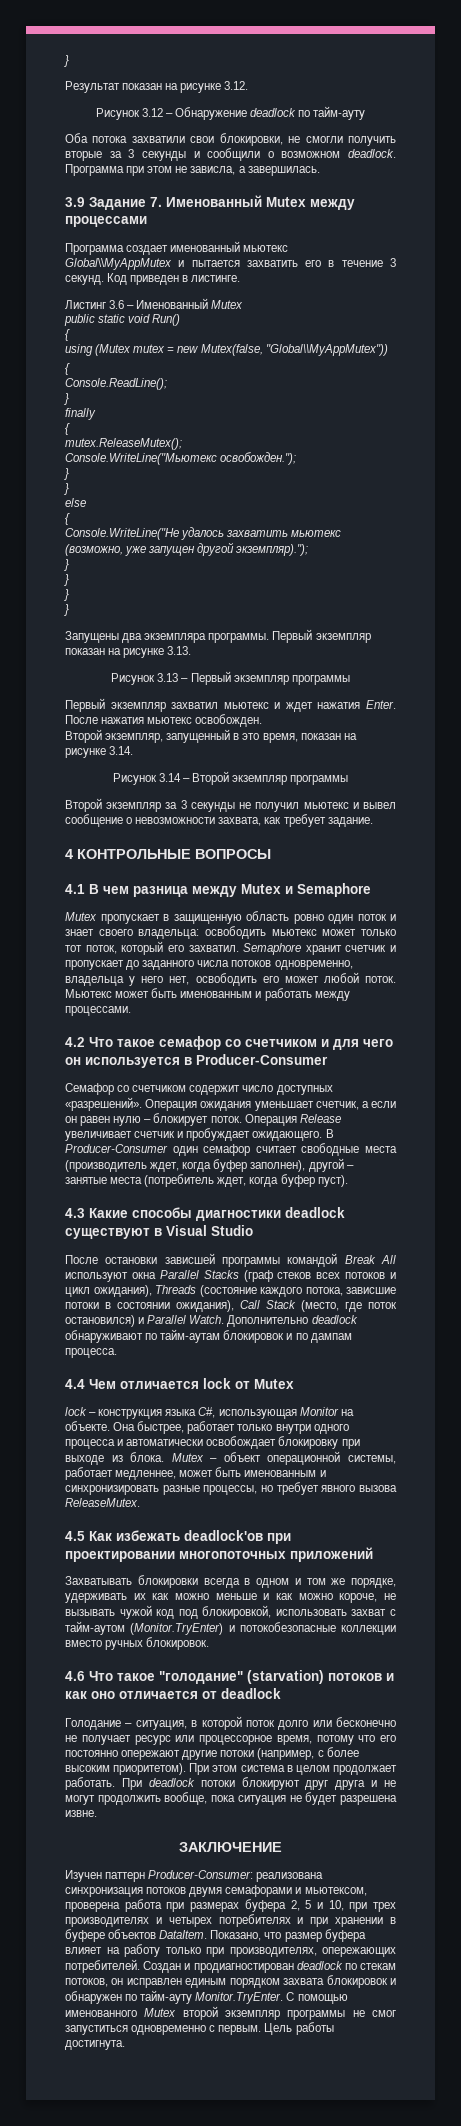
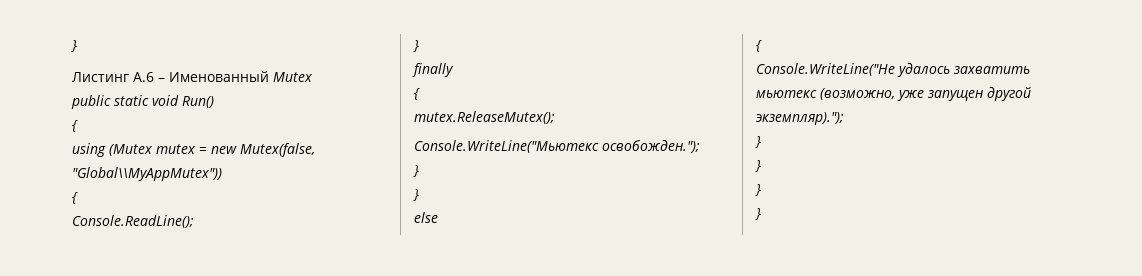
[64,55,69,67] [65,81,249,93] [95,106,366,120] [65,133,396,146] [65,148,396,161] [65,164,320,176] [65,195,355,210] [65,216,147,227] [65,241,289,255] [65,258,396,270] [65,273,241,285] } // Результат показан на рисунке 3.12. // Рисунок 3.12 – Обнаружение deadlock по тайм-ауту // Оба потока захватили свои блокировки, не смогли получить вторые за 3 секунды и сообщили о возможном deadlock. Программа при этом не зависла, а завершилась. // 3.9 Задание 7. Именованный Mutex между процессами // Программа создает именованный мьютекс Global\\MyAppMutex и пытается захватить его в течение 3 секунд. Код приведен в листинге. -> [71,40,77,52] }
[109,300,125,309] 3.6 -> [133,72,154,82] А.6
[65,629,371,643] [65,646,192,658] [111,671,350,685] [65,698,396,712] [65,714,263,727] [65,729,357,743] [65,746,134,758] [112,771,349,785] [65,798,396,812] [65,814,373,827] [65,849,271,859] [65,883,371,897] [65,911,396,924] [65,926,396,939] [65,941,396,955] [65,960,353,970] [65,972,396,986] [65,988,350,1001] [65,1006,131,1016] [65,1036,393,1050] [65,1054,328,1068] [65,1083,333,1095] [65,1097,396,1111] [65,1113,341,1126] [65,1128,334,1141] [65,1143,397,1156] [65,1158,354,1172] [65,1174,348,1187] [65,1207,345,1221] [65,1225,253,1239] [65,1253,396,1267] [65,1270,396,1282] [65,1285,396,1297] [65,1300,397,1312] [65,1315,358,1327] [65,1329,352,1343] [65,1348,117,1358] [65,1378,294,1389] [65,1407,354,1419] [65,1421,349,1434] [65,1436,360,1449] [65,1451,396,1465] [65,1467,326,1480] [65,1482,397,1495] [65,1498,140,1507] [65,1530,291,1544] [65,1547,373,1562] [65,1575,396,1588] [65,1593,396,1603] [65,1605,396,1619] [65,1621,396,1635] [65,1637,210,1650] [65,1670,394,1684] [65,1688,281,1699] [65,1716,396,1730] [65,1735,396,1745] [65,1747,359,1760] [65,1763,397,1775] [65,1777,396,1790] [65,1792,398,1805] [65,1810,97,1817] [179,1842,282,1852] [65,1870,324,1882] [65,1885,367,1897] [65,1899,396,1912] [65,1914,396,1927] [65,1929,366,1942] [65,1944,396,1957] [65,1959,396,1973] [65,1975,396,1988] [65,1990,348,2004] [65,2006,396,2020] [65,2022,334,2035] [65,2040,125,2050] // Запущены два экземпляра программы. Первый экземпляр показан на рисунке 3.13. // Рисунок 3.13 – Первый экземпляр программы // Первый экземпляр захватил мьютекс и ждет нажатия Enter. После нажатия мьютекс освобожден. // Второй экземпляр, запущенный в это время, показан на рисунке 3.14. // Рисунок 3.14 – Второй экземпляр программы // Второй экземпляр за 3 секунды не получил мьютекс и вывел сообщение о невозможности захвата, как требует задание. // 4 КОНТРОЛЬНЫЕ ВОПРОСЫ // 4.1 В чем разница между Mutex и Semaphore // Mutex пропускает в защищенную область ровно один поток и знает своего владельца: освободить мьютекс может только тот поток, который его захватил. Semaphore хранит счетчик и пропускает до заданного числа потоков одновременно, владельца у него нет, освободить его может любой поток. Мьютекс может быть именованным и работать между процессами. // 4.2 Что такое семафор со счетчиком и для чего он используется в Producer-Consumer // Семафор со счетчиком содержит число доступных «разрешений». Операция ожидания уменьшает счетчик, а если он равен нулю – блокирует поток. Операция Release увеличивает счетчик и пробуждает ожидающего. В Producer-Consumer один семафор считает свободные места (производитель ждет, когда буфер заполнен), другой – занятые места (потребитель ждет, когда буфер пуст). // 4.3 Какие способы диагностики deadlock существуют в Visual Studio // После остановки зависшей программы командой Break All используют окна Parallel Stacks (граф стеков всех потоков и цикл ожидания), Threads (состояние каждого потока, зависшие потоки в состоянии ожидания), Call Stack (место, где поток остановился) и Parallel Watch. Дополнительно deadlock обнаруживают по тайм-аутам блокировок и по дампам процесса. // 4.4 Чем отличается lock от Mutex // lock – конструкция языка C#, использующая Monitor на объекте. Она быстрее, работает только внутри одного процесса и автоматически освобождает блокировку при выходе из блока. Mutex – объект операционной системы, работает медленнее, может быть именованным и синхронизировать разные процессы, но требует явного вызова ReleaseMutex. // 4.5 Как избежать deadlock'ов при проектировании многопоточных приложений // Захватывать блокировки всегда в одном и том же порядке, удерживать их как можно меньше и как можно короче, не вызывать чужой код под блокировкой, использовать захват с тайм-аутом (Monitor.TryEnter) и потокобезопасные коллекции вместо ручных блокировок. // 4.6 Что такое "голодание" (starvation) потоков и как оно отличается от deadlock // Голодание – ситуация, в которой поток долго или бесконечно не получает ресурс или процессорное время, потому что его постоянно опережают другие потоки (например, с более высоким приоритетом). При этом система в целом продолжает работать. При deadlock потоки блокируют друг друга и не могут продолжить вообще, пока ситуация не будет разрешена извне. // ЗАКЛЮЧЕНИЕ // Изучен паттерн Producer-Consumer: реализована синхронизация потоков двумя семафорами и мьютексом, проверена работа при размерах буфера 2, 5 и 10, при трех производителях и четырех потребителях и при хранении в буфере объектов DataItem. Показано, что размер буфера влияет на работу только при производителях, опережающих потребителей. Создан и продиагностирован deadlock по стекам потоков, он исправлен единым порядком захвата блокировок и обнаружен по тайм-ауту Monitor.TryEnter. С помощью именованного Mutex второй экземпляр программы не смог запуститься одновременно с первым. Цель работы достигнута. -> (761, 214) none

